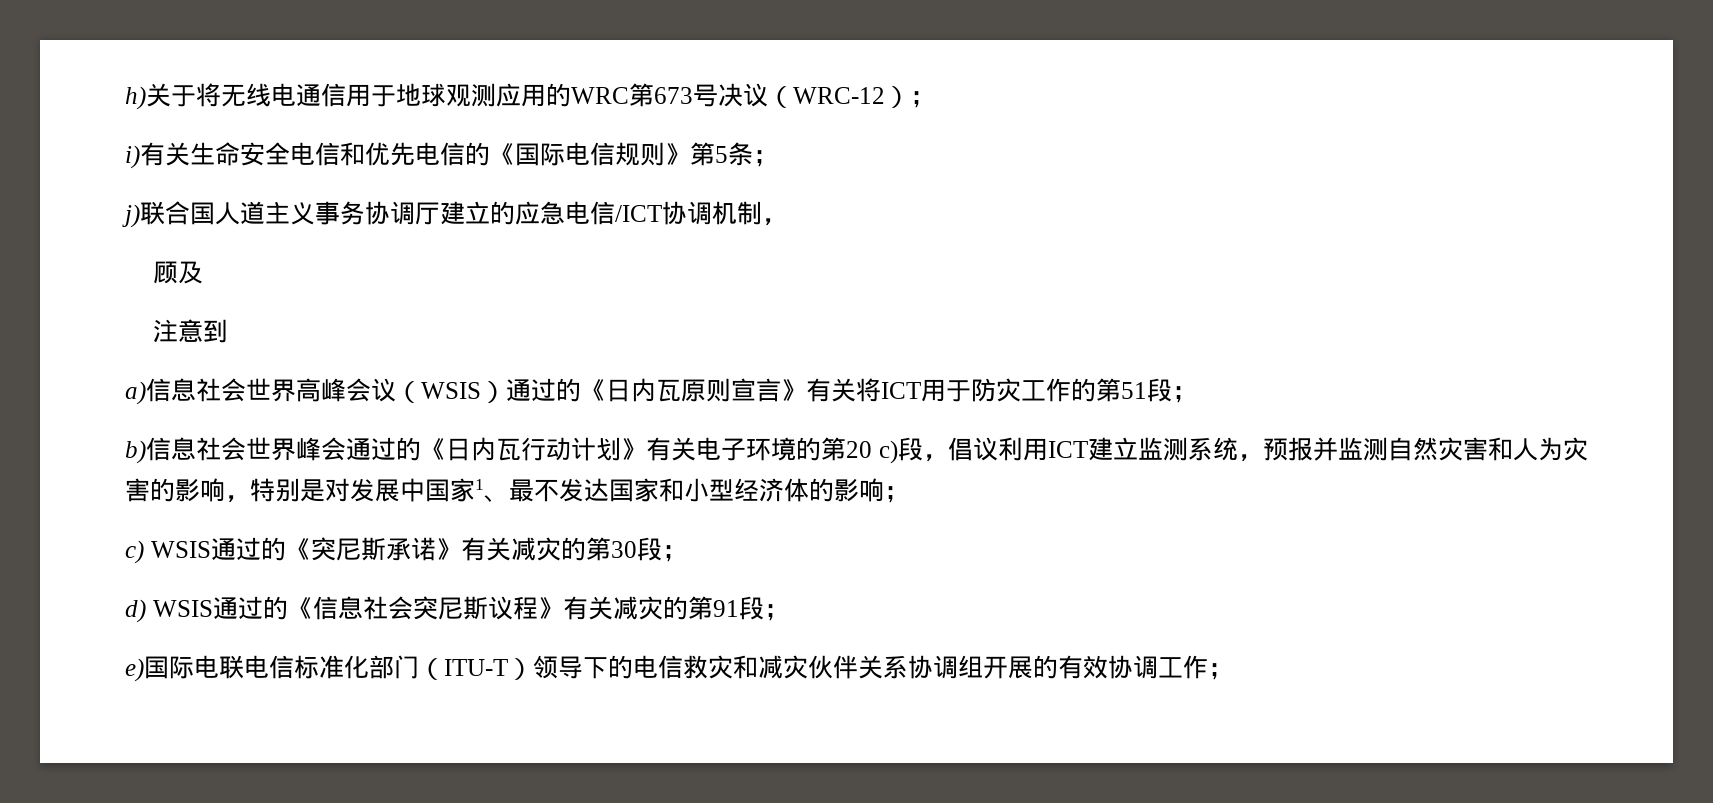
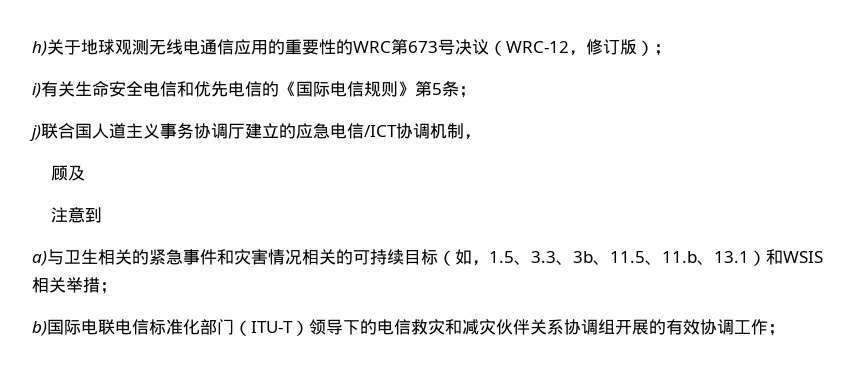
[196,83,221,107] 将 -> [81,39,149,55] 地球观测
[346,83,546,107] 用于地球观测应用 -> [234,39,336,55] 应用的重要性
(885, 95) none -> [569,39,637,56] ，修订版
[146,378,1197,403] [125,437,1588,464] [125,478,484,503] [484,478,909,503] [125,537,687,564] [125,596,789,623] [125,658,144,682] 信息社会世界高峰会议（WSIS）通过的《日内瓦原则宣言》有关将ICT用于防灾工作的第51段； // b)信息社会世界峰会通过的《日内瓦行动计划》有关电子环境的第20 c)段，倡议利用ICT建立监测系统，预报并监测自然灾害和人为灾害的影响，特别是对发展中国家1、最不发达国家和小型经济体的影响； // c) WSIS通过的《突尼斯承诺》有关减灾的第30段； // d) WSIS通过的《信息社会突尼斯议程》有关减灾的第91段； // e) -> [47,249,823,266] [32,277,117,294] [32,321,47,336] 与卫生相关的紧急事件和灾害情况相关的可持续目标（如，1.5、3.3、3b、11.5、11.b、13.1）和WSIS相关举措； // b)

